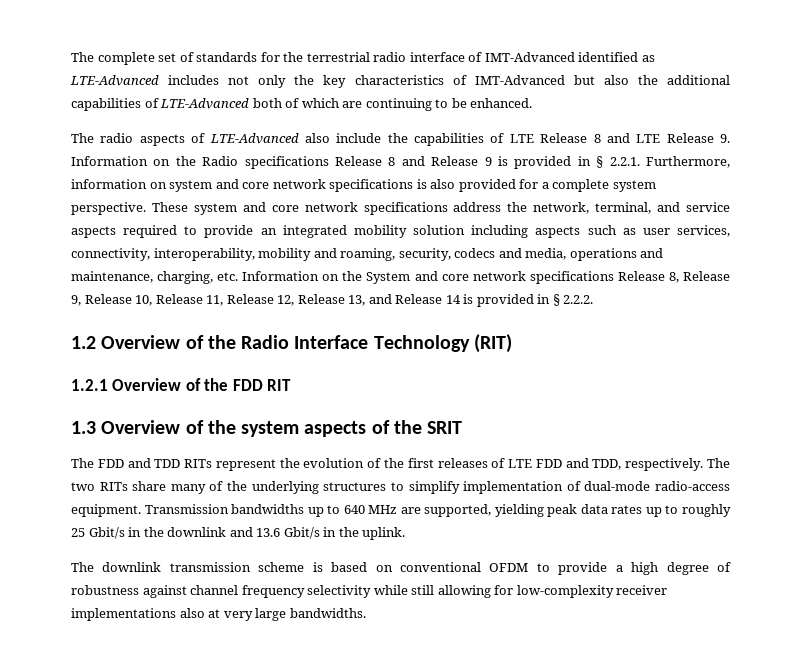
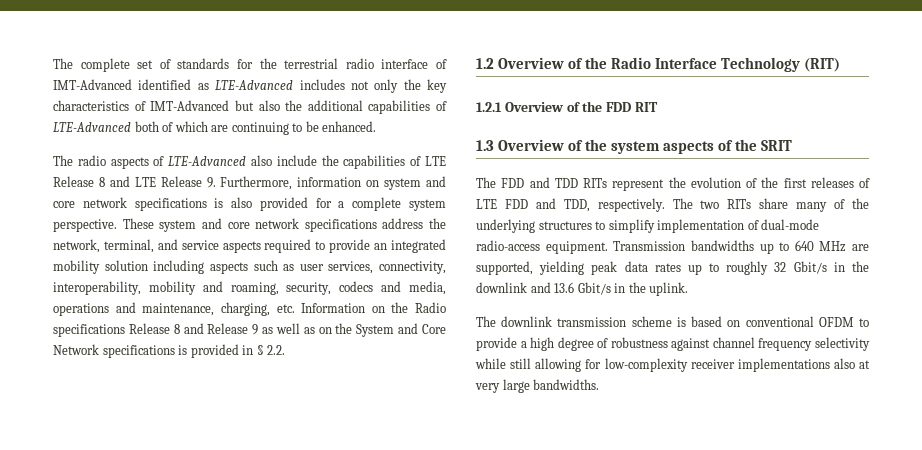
[71,156,640,169] Information on the Radio specifications Release 8 and Release 9 is provided in § 2.2.1. -> (216, 182) none
[366,271,731,284] [71,294,594,307] System and core network specifications Release 8, Release 9, Release 10, Release 11, Release 12, Release 13, and Release 14 is provided in § 2.2.2. -> [415,302,446,313] [53,323,447,337] [53,344,286,358] Radio specifications Release 8 and Release 9 as well as on the System and Core Network specifications is provided in § 2.2.
[71,528,85,537] 25 -> [774,262,787,272] 32

